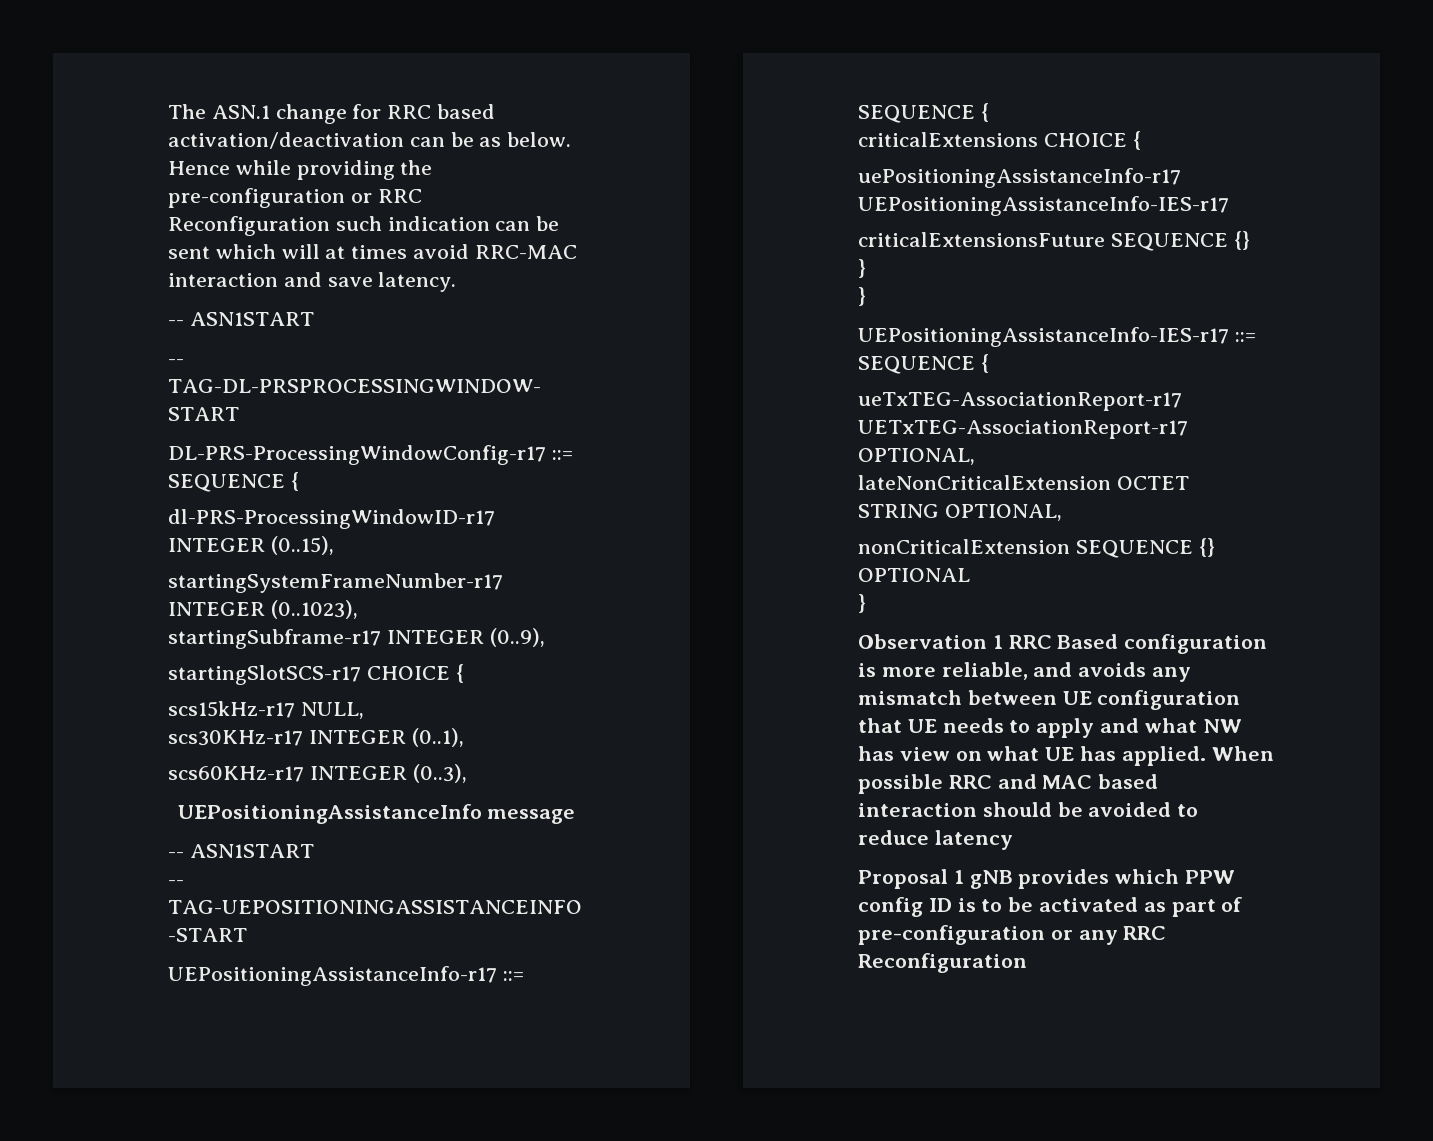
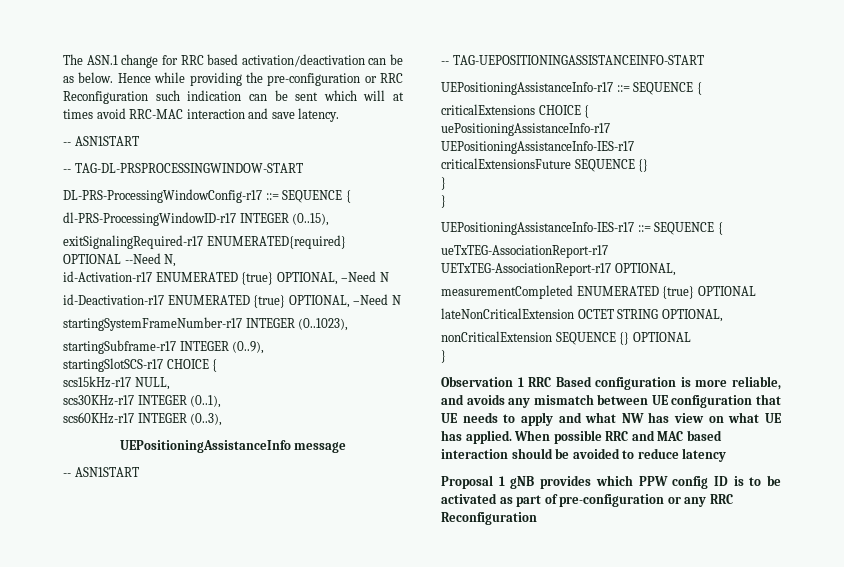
(334, 545) none -> [63,235,346,249] [63,253,177,267] [63,271,389,285] [63,294,401,308] // exitSignalingRequired-r17 ENUMERATED{required} OPTIONAL --Need N, // id-Activation-r17 ENUMERATED {true} OPTIONAL, –Need N // id-Deactivation-r17 ENUMERATED {true} OPTIONAL, –Need N
(975, 456) none -> [441,285,756,299] // measurementCompleted ENUMERATED {true} OPTIONAL

